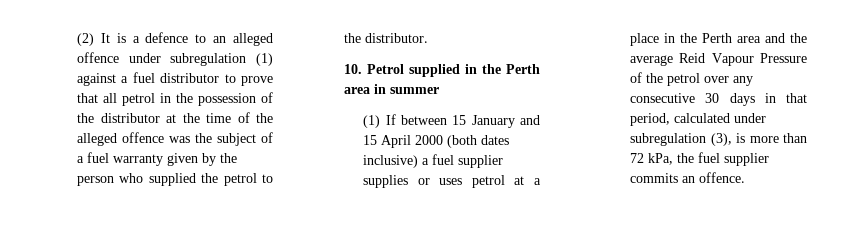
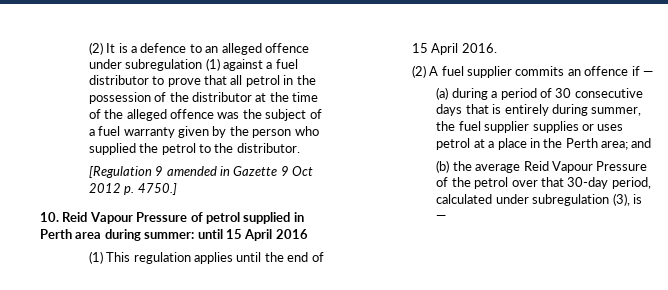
[344,64,405,74] 10. Petrol -> [88,166,314,178] [88,183,177,195] [40,212,240,224] [Regulation 9 amended in Gazette 9 Oct 2012 p. 4750.] // 10. Reid Vapour Pressure of petrol
[482,64,540,74] [344,84,440,94] [363,114,540,128] [363,135,510,148] [363,155,430,168] the Perth area in summer // (1) If between 15 January and 15 April 2000 (both dates inclusive) a -> [40,229,308,241] [88,251,324,264] [411,43,497,55] [411,65,653,78] [436,87,643,100] [436,104,642,116] [436,121,456,131] Perth area during summer: until 15 April 2016 // (1) This regulation applies until the end of 15 April 2016. // (2) A fuel supplier commits an offence if — // (a) during a period of 30 consecutive days that is entirely during summer, the
[737,33,786,43] area and -> [601,138,652,150] [436,160,450,173] area; and // (b)
[733,76,754,86] [630,93,807,106] any consecutive 30 days in that -> [540,177,609,189] that 30-day
[749,133,807,143] [630,152,770,166] [630,172,746,183] more than 72 kPa, the fuel supplier commits an offence. -> [436,215,447,220] —

